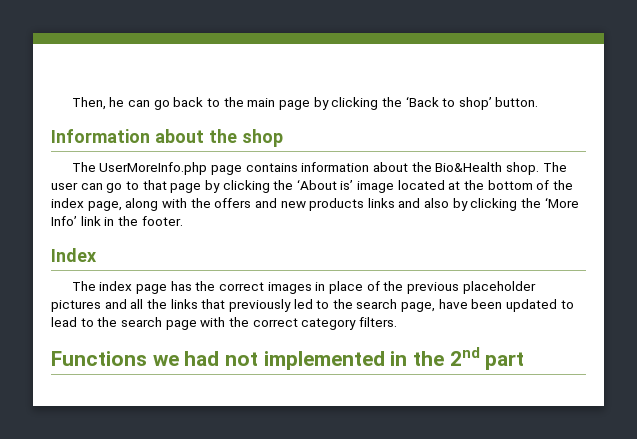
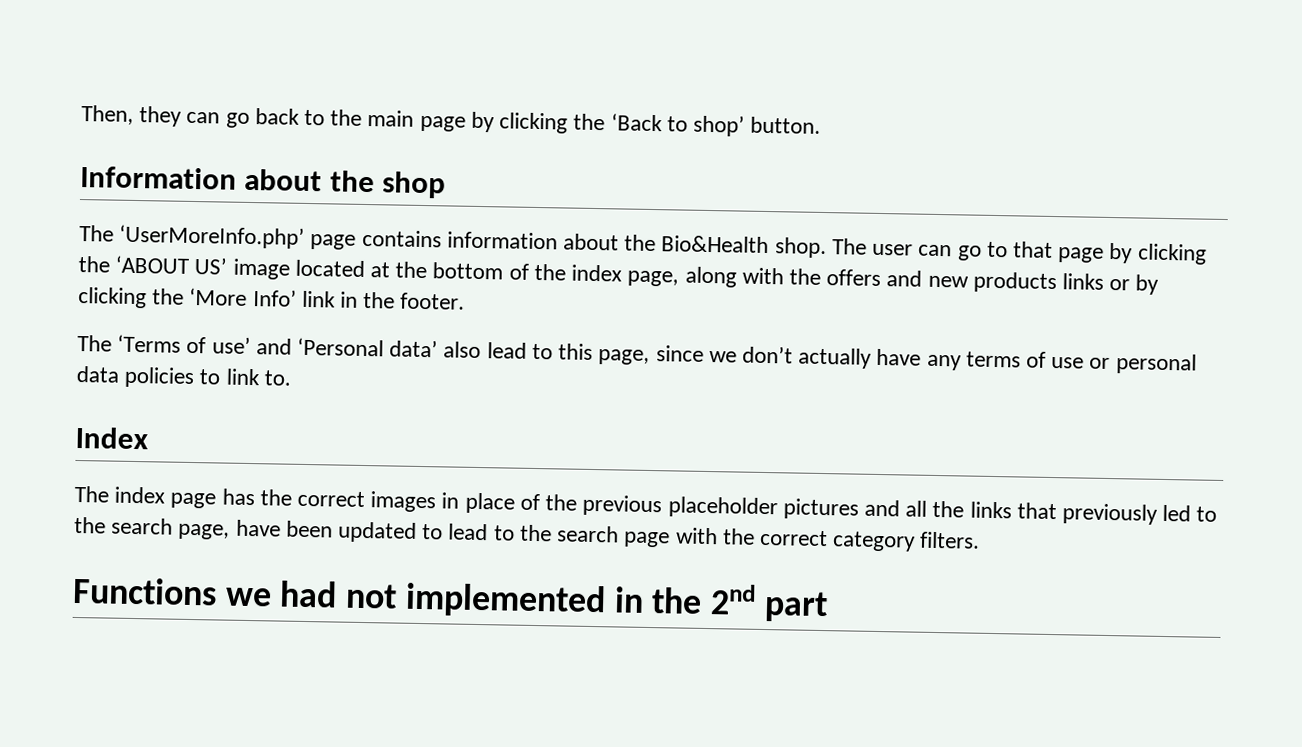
[109,97,125,107] he -> [139,106,183,127] they
[99,162,208,175] UserMoreInfo.php -> [119,224,306,249] ‘UserMoreInfo.php’
[296,179,354,190] ‘About is’ -> [115,255,228,275] ‘ABOUT US’
[398,198,450,208] and also -> [1109,278,1131,291] or
(183, 221) none -> [77,334,1197,375] [76,365,291,389] // The ‘Terms of use’ and ‘Personal data’ also lead to this page, since we don’t actually have any terms of use or personal data policies to link to.

